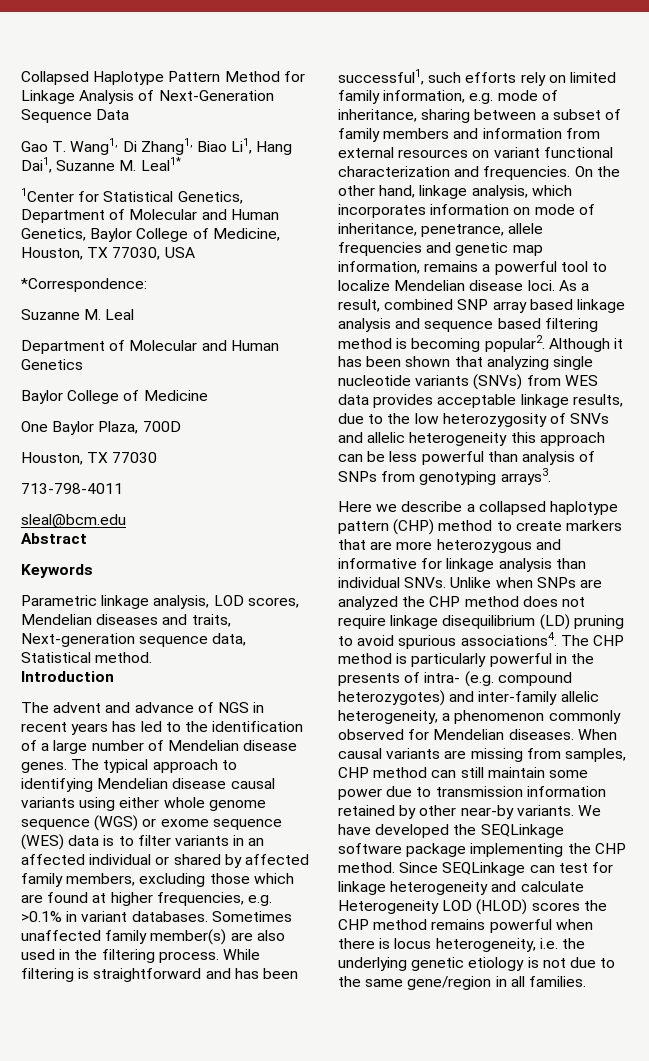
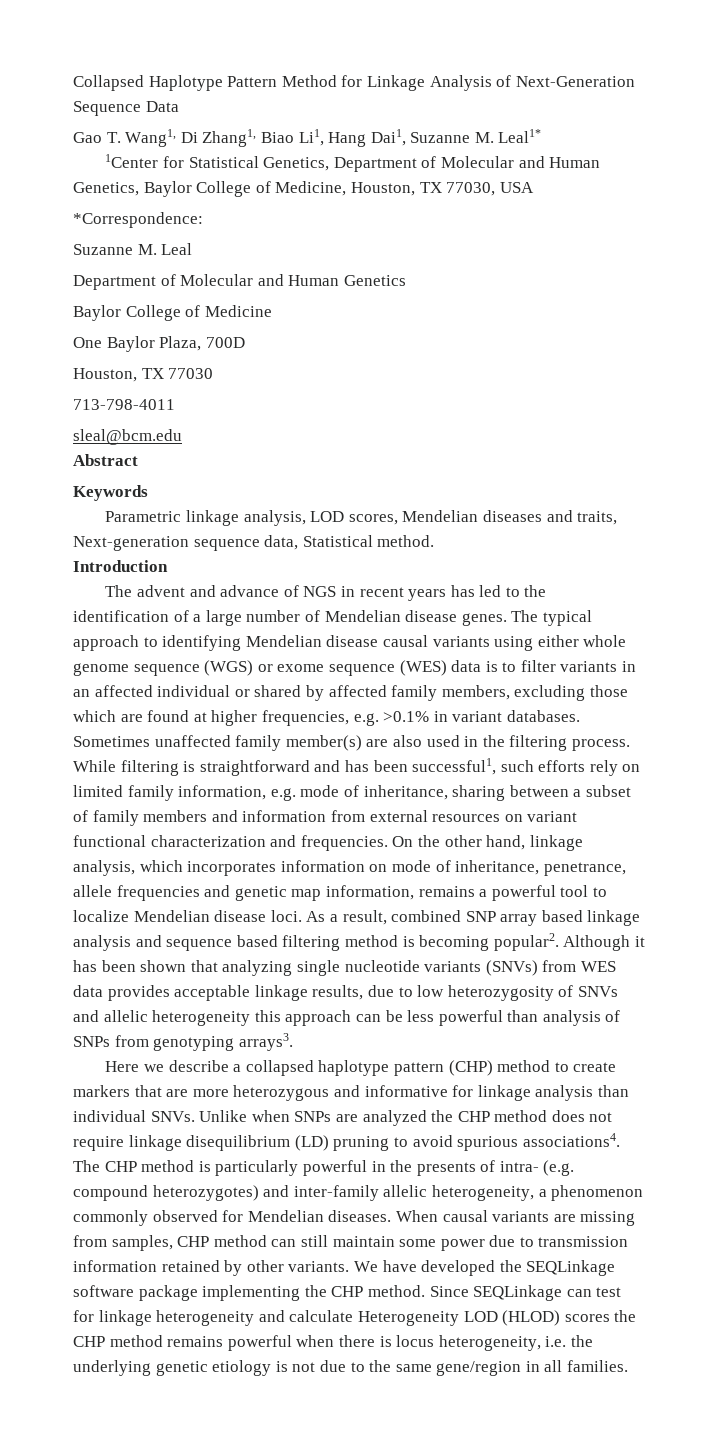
[387,413,411,424] the -> (413, 992) none
[460,805,514,819] near-by -> (284, 1266) none

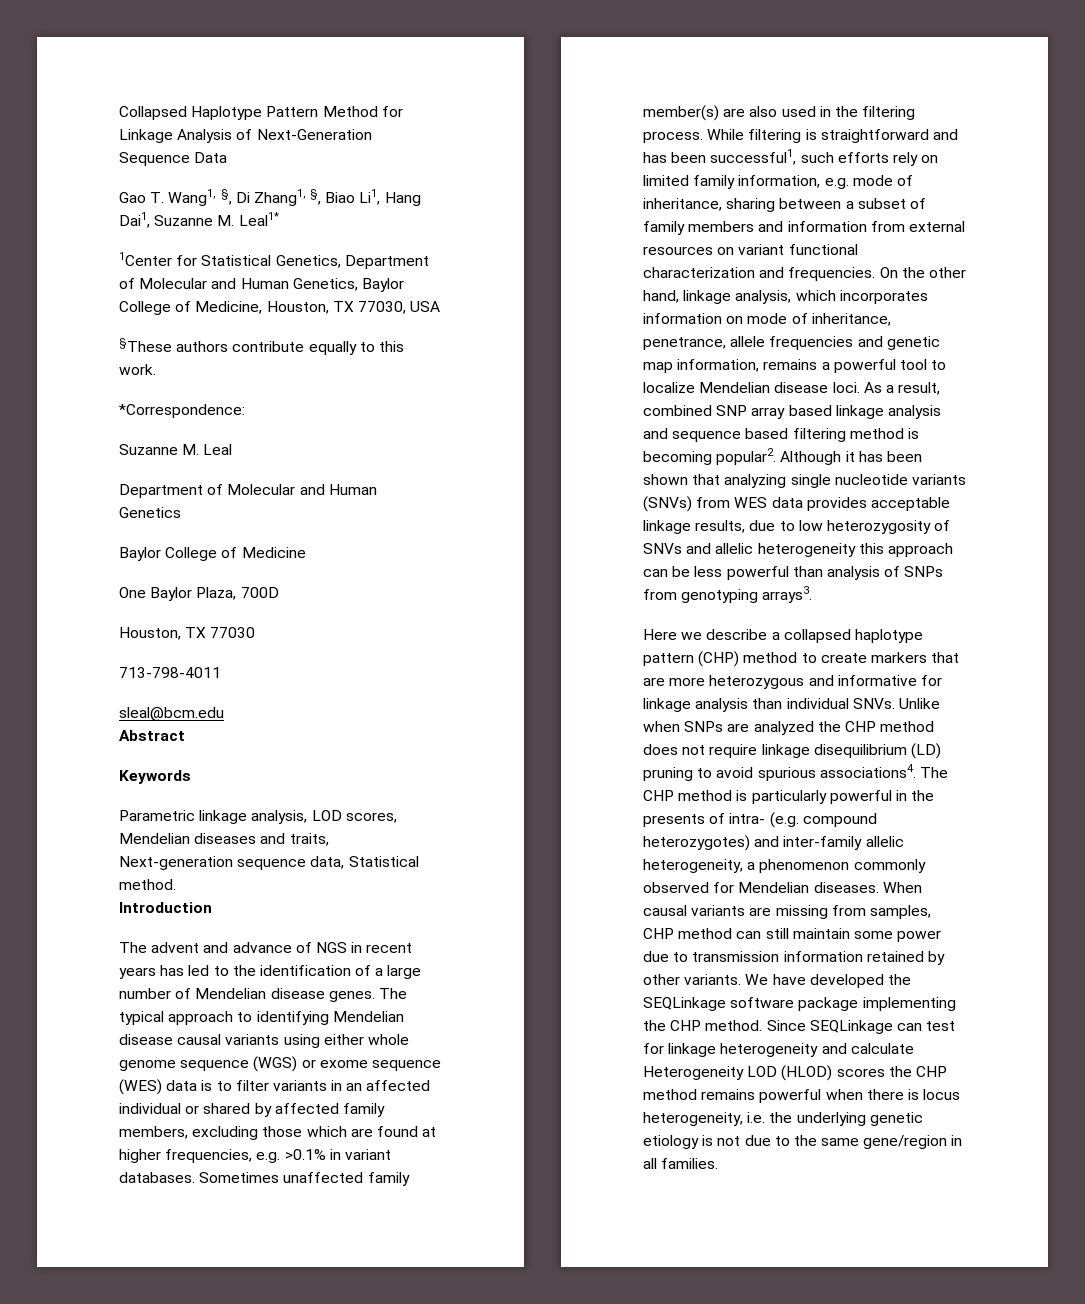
(177, 138) none -> [220,189,232,205] §,
(257, 138) none -> [310,189,322,205] §,
(534, 187) none -> [119,338,404,355] [119,364,156,375] // §These authors contribute equally to this work.

